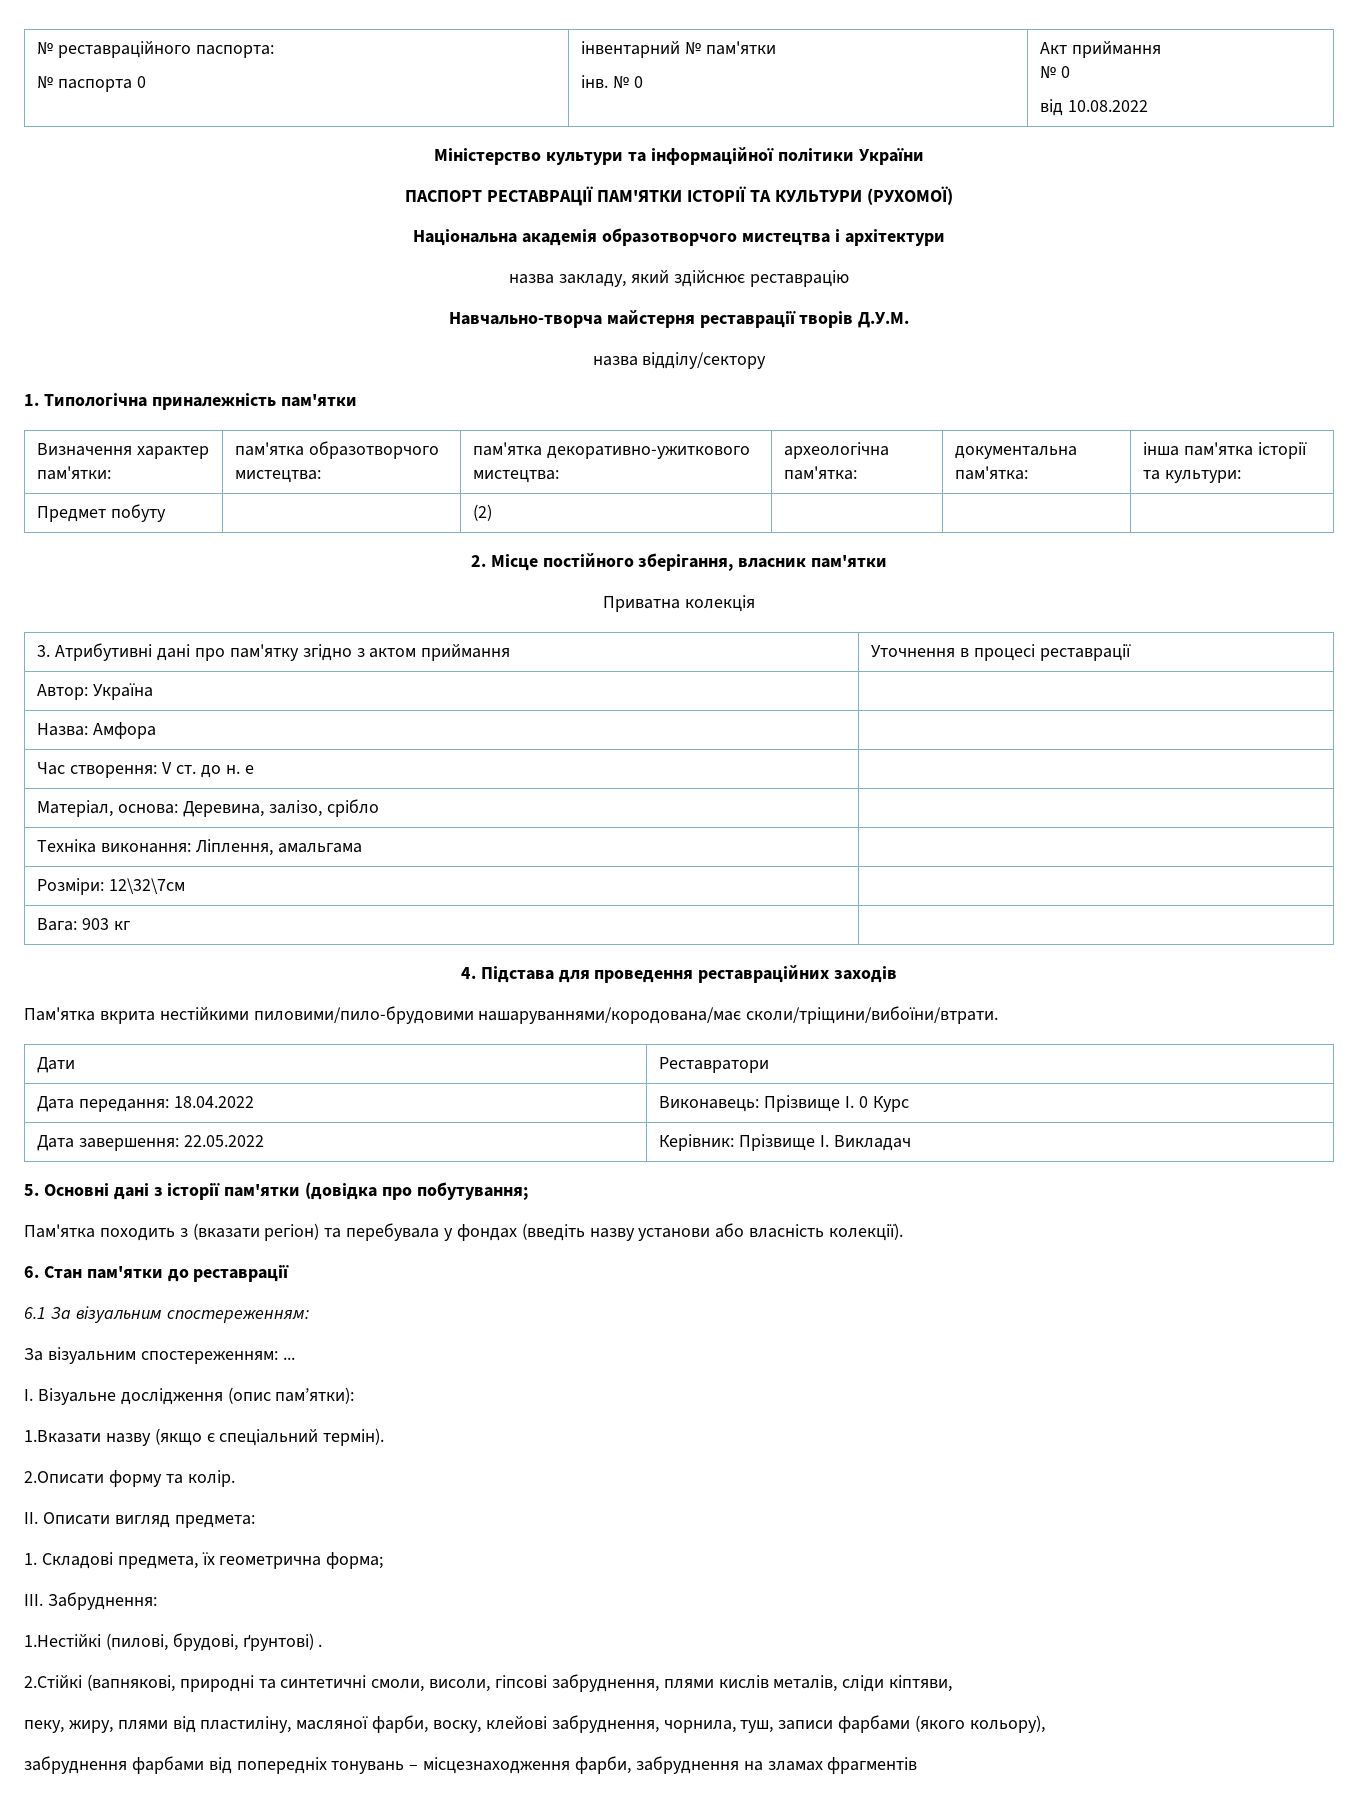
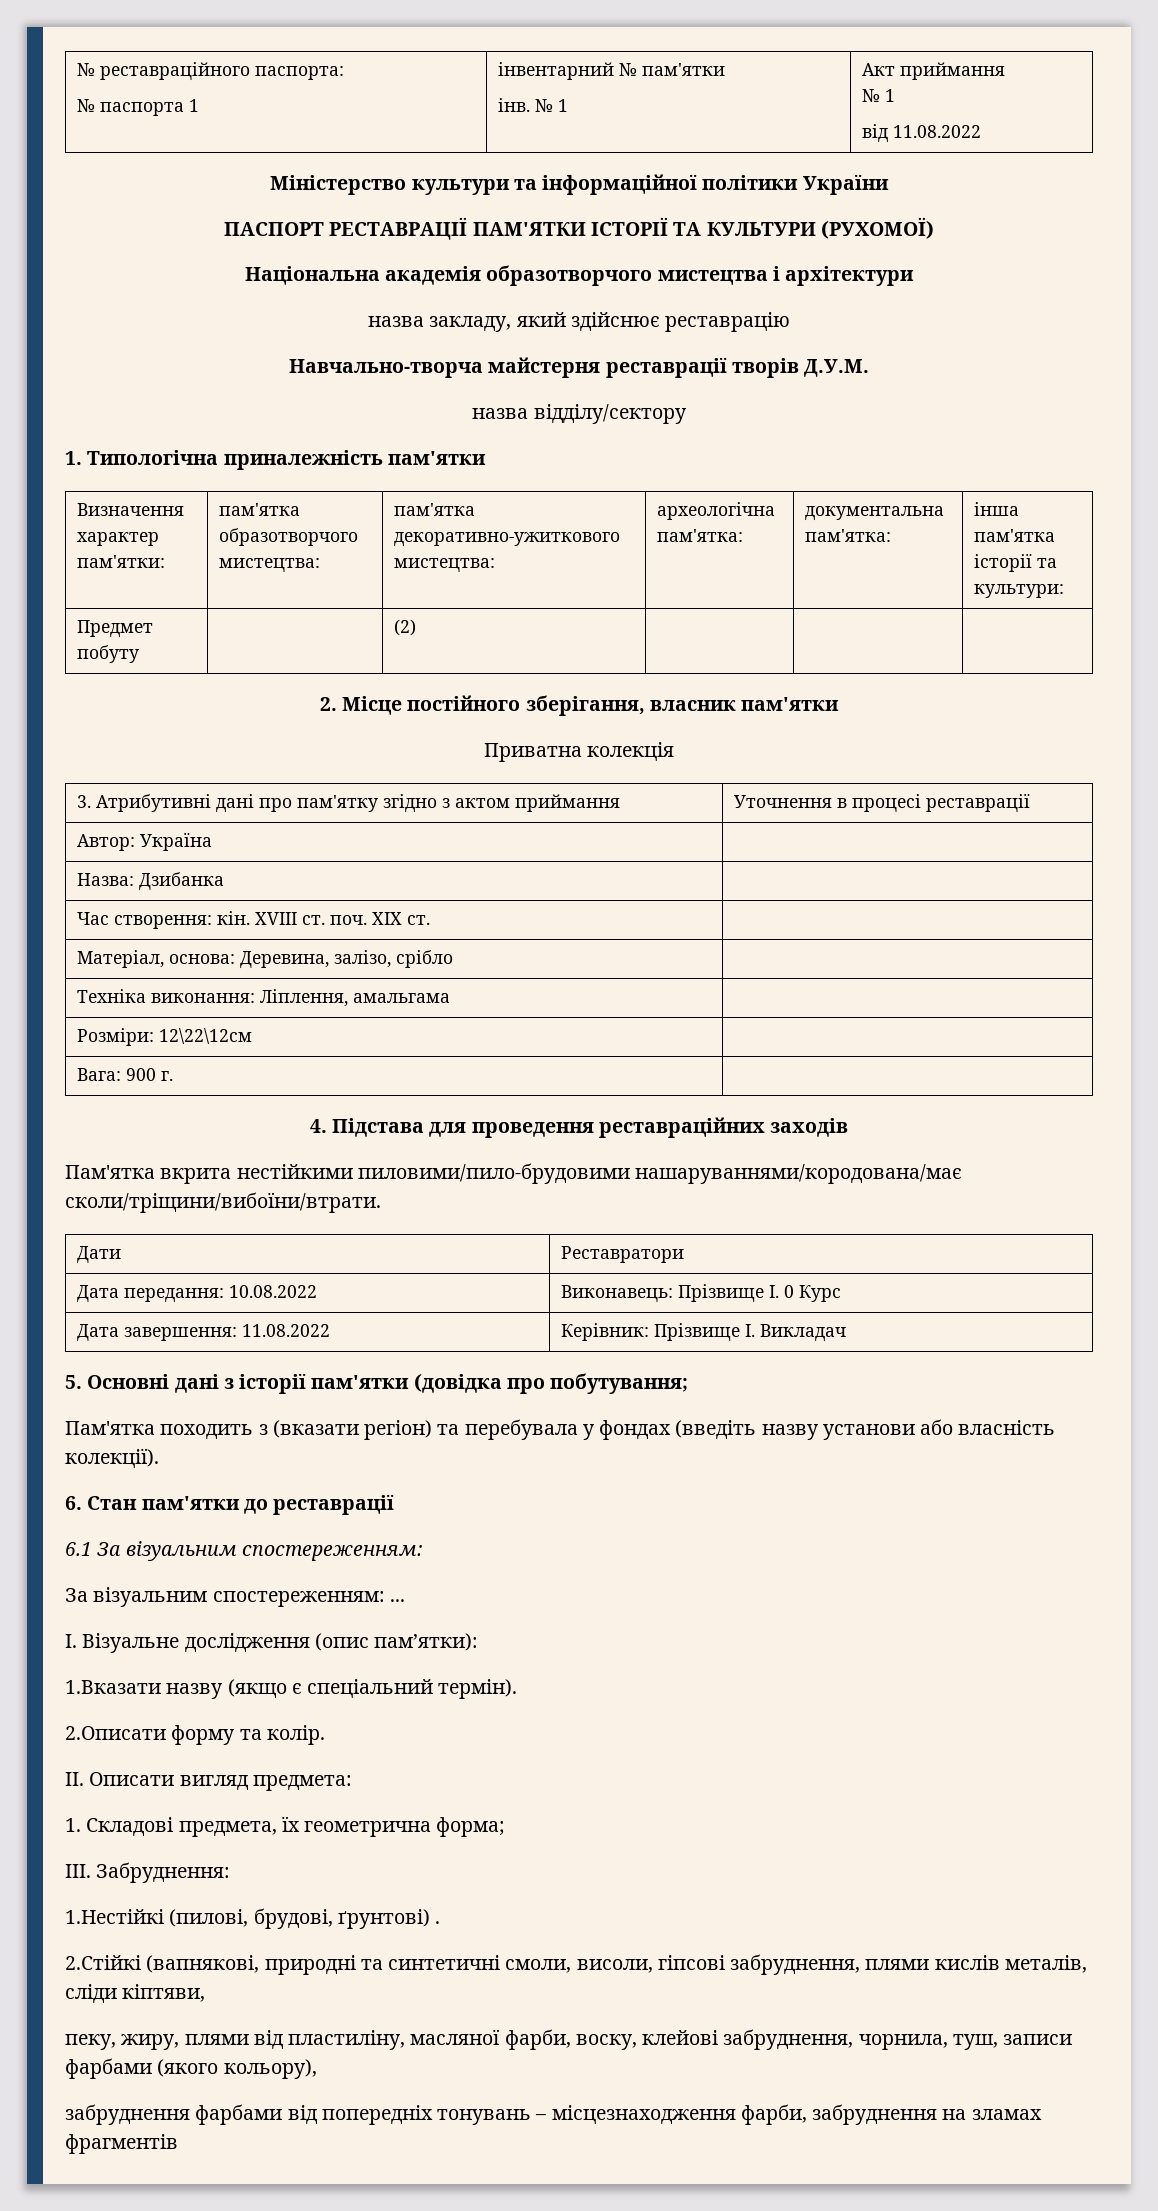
[137,76,147,88] 0 -> [188,99,199,112] 1
[634,76,644,88] 0 -> [557,99,568,112] 1
[1061,66,1071,78] [1040,99,1149,116] 0 // від 10.08.2022 -> [884,89,895,102] [861,124,981,143] 1 // від 11.08.2022
[93,722,157,739] Амфора -> [138,872,224,891] Дзибанка
[162,762,254,778] V ст. до н. е -> [216,911,430,925] кін. XVIII ст. поч. XIX ст.
[109,878,186,894] 12\32\7см -> [158,1028,252,1044] 12\22\12см
[82,918,131,930] 903 кг -> [125,1068,173,1081] 900 г.
[174,1096,255,1108] 18.04.2022 -> [228,1285,317,1298] 10.08.2022
[184,1135,265,1147] 22.05.2022 -> [241,1324,330,1337] 11.08.2022

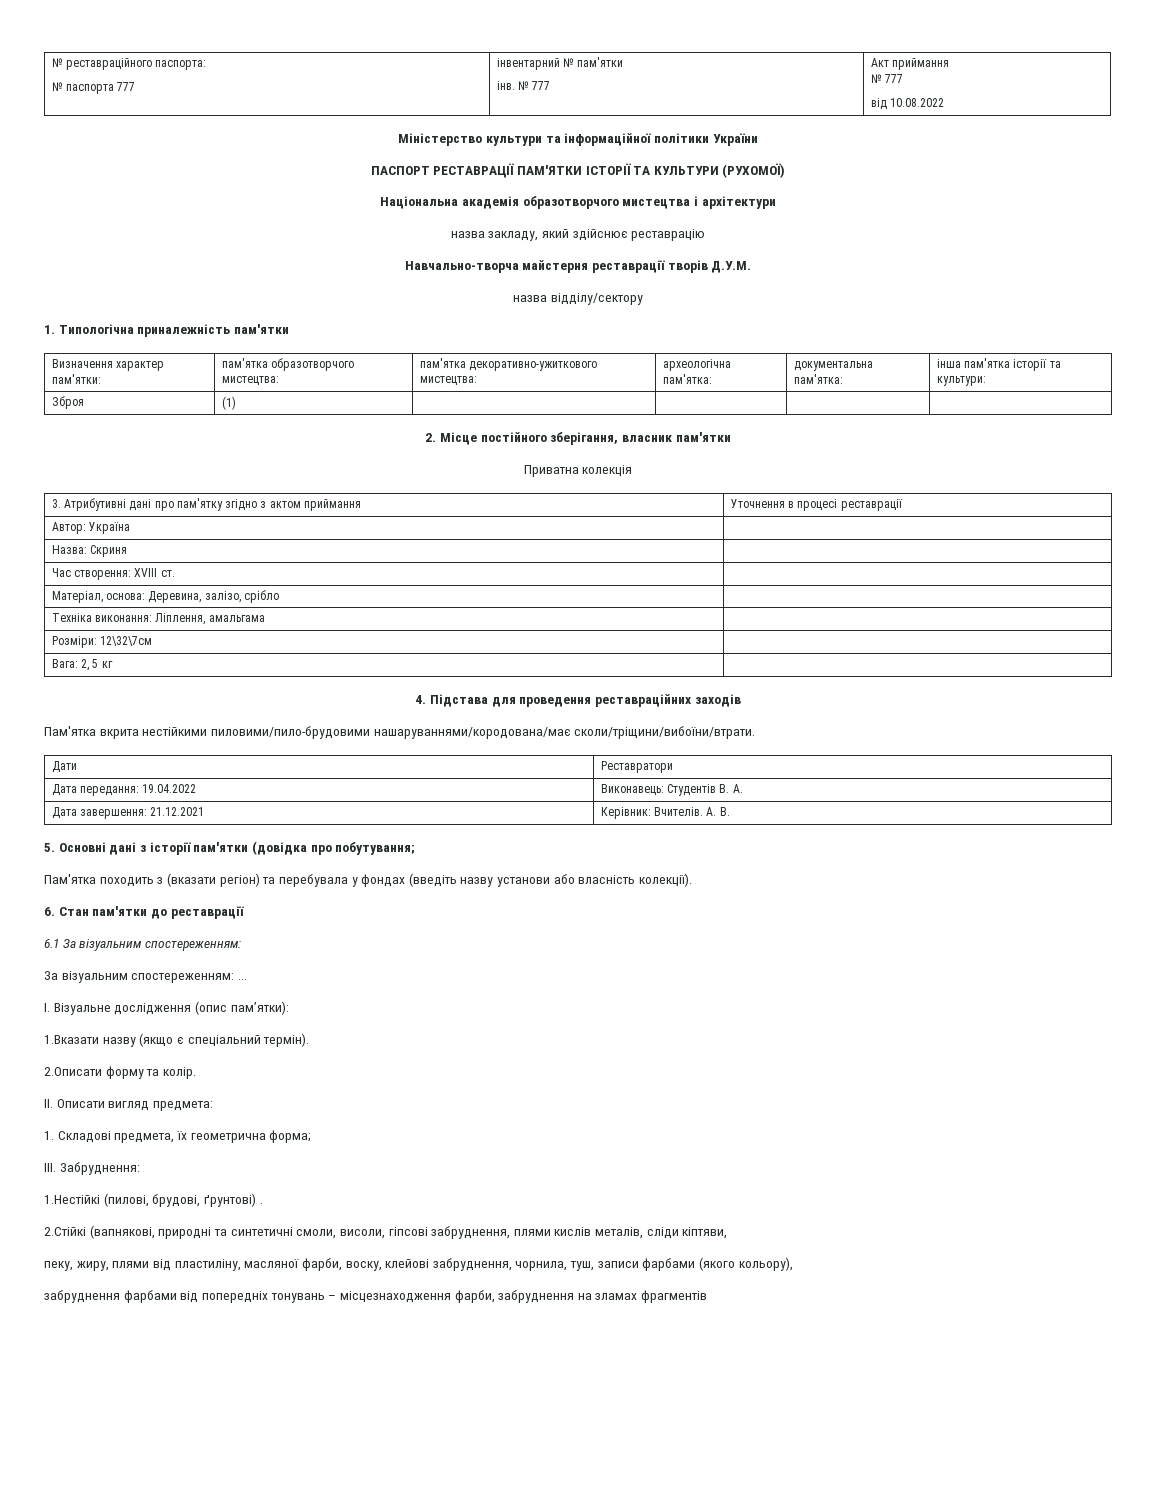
[188,99,199,112] 1 -> [117,82,136,91] 777
[557,99,568,112] 1 -> [532,81,551,90] 777
[884,89,895,102] [861,124,981,143] 1 // від 11.08.2022 -> [885,74,904,83] [870,98,945,110] 777 // від 10.08.2022
[76,620,153,638] [76,645,139,663] [393,619,416,636] Предмет побуту | | (2) -> [51,396,84,409] [221,396,236,410] Зброя | (1) |
[138,872,224,891] Дзибанка -> [90,545,128,557] Скриня
[216,911,250,925] кін. -> (132, 575) none
[329,912,430,925] поч. XIX ст. -> (175, 573) none
[158,1028,252,1044] 12\22\12см -> [100,636,153,646] 12\32\7см
[125,1068,173,1081] 900 г. -> [81,659,113,671] 2, 5 кг
[228,1285,317,1298] 10.08.2022 -> [142,784,197,793] 19.04.2022
[677,1284,841,1303] Прізвище І. 0 Курс -> [667,784,743,796] Студентів В. А.
[241,1324,330,1337] 11.08.2022 -> [150,807,205,816] 21.12.2021
[653,1323,846,1342] Прізвище І. Викладач -> [654,807,730,816] Вчителів. А. В.

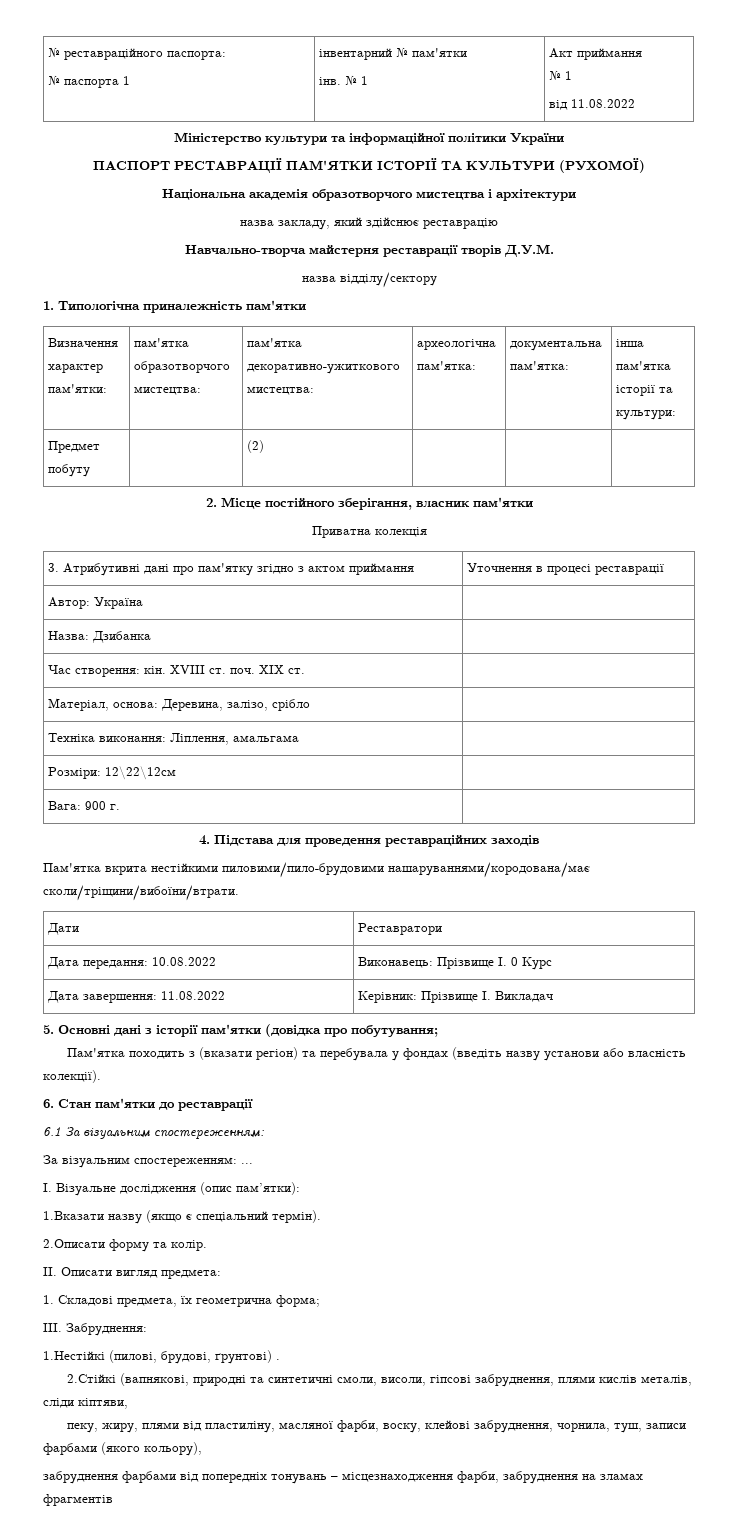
[117,82,136,91] 777 -> [123,76,131,85] 1
[532,81,551,90] 777 -> [361,76,369,85] 1
[885,74,904,83] [870,98,945,110] 777 // від 10.08.2022 -> [565,71,573,80] [549,99,636,110] 1 // від 11.08.2022
[51,396,84,409] [221,396,236,410] Зброя | (1) | -> [48,441,101,453] [48,464,91,477] [247,440,265,453] Предмет побуту | | (2)
[90,545,128,557] Скриня -> [92,631,152,643] Дзибанка
(132, 575) none -> [144,666,167,674] кін.
(175, 573) none -> [230,665,306,674] поч. XIX ст.
[100,636,153,646] 12\32\7см -> [105,766,177,780] 12\22\12см
[81,659,113,671] 2, 5 кг -> [85,801,121,810] 900 г.
[142,784,197,793] 19.04.2022 -> [152,957,217,966] 10.08.2022
[667,784,743,796] Студентів В. А. -> [437,957,553,970] Прізвище І. 0 Курс
[150,807,205,816] 21.12.2021 -> [161,991,226,1000] 11.08.2022
[654,807,730,816] Вчителів. А. В. -> [421,991,554,1003] Прізвище І. Викладач

